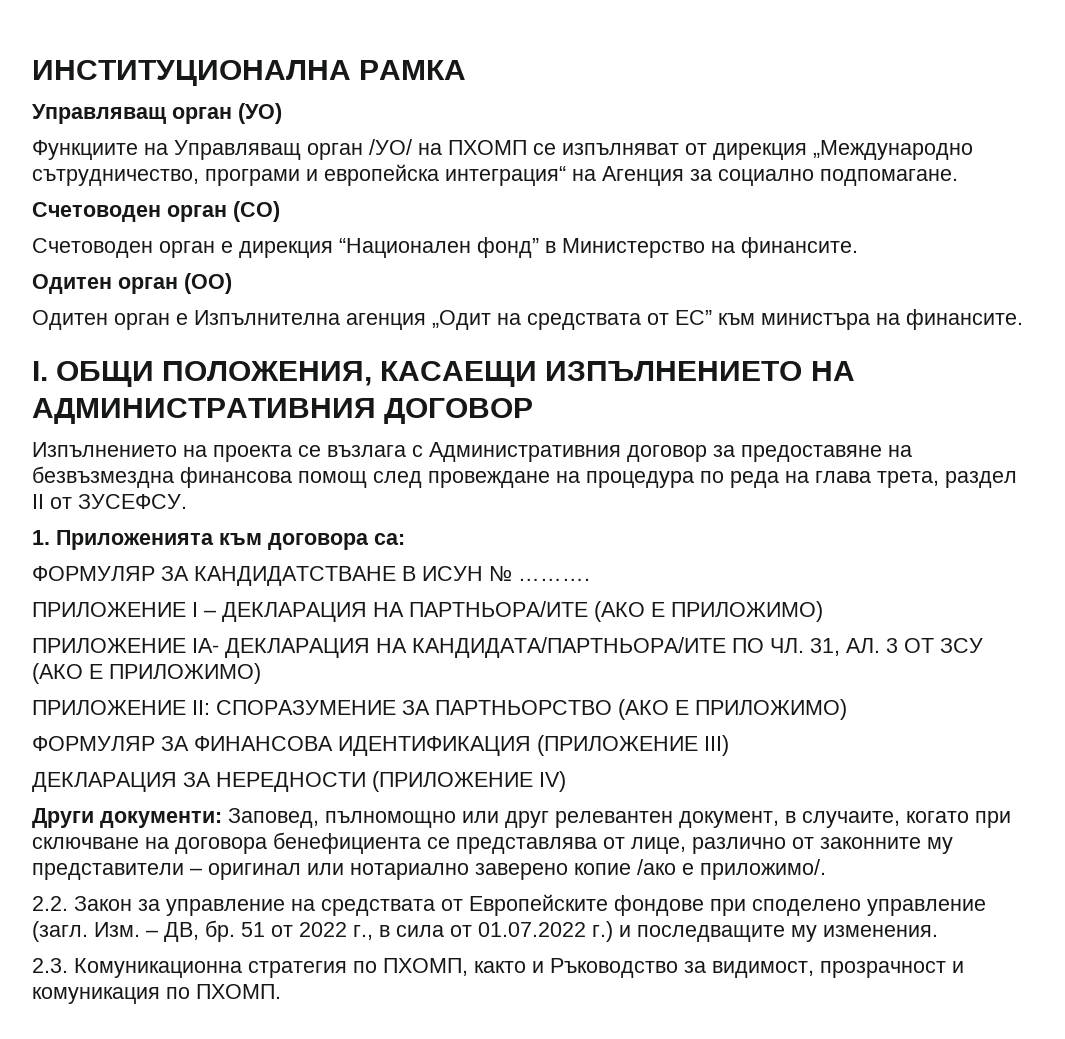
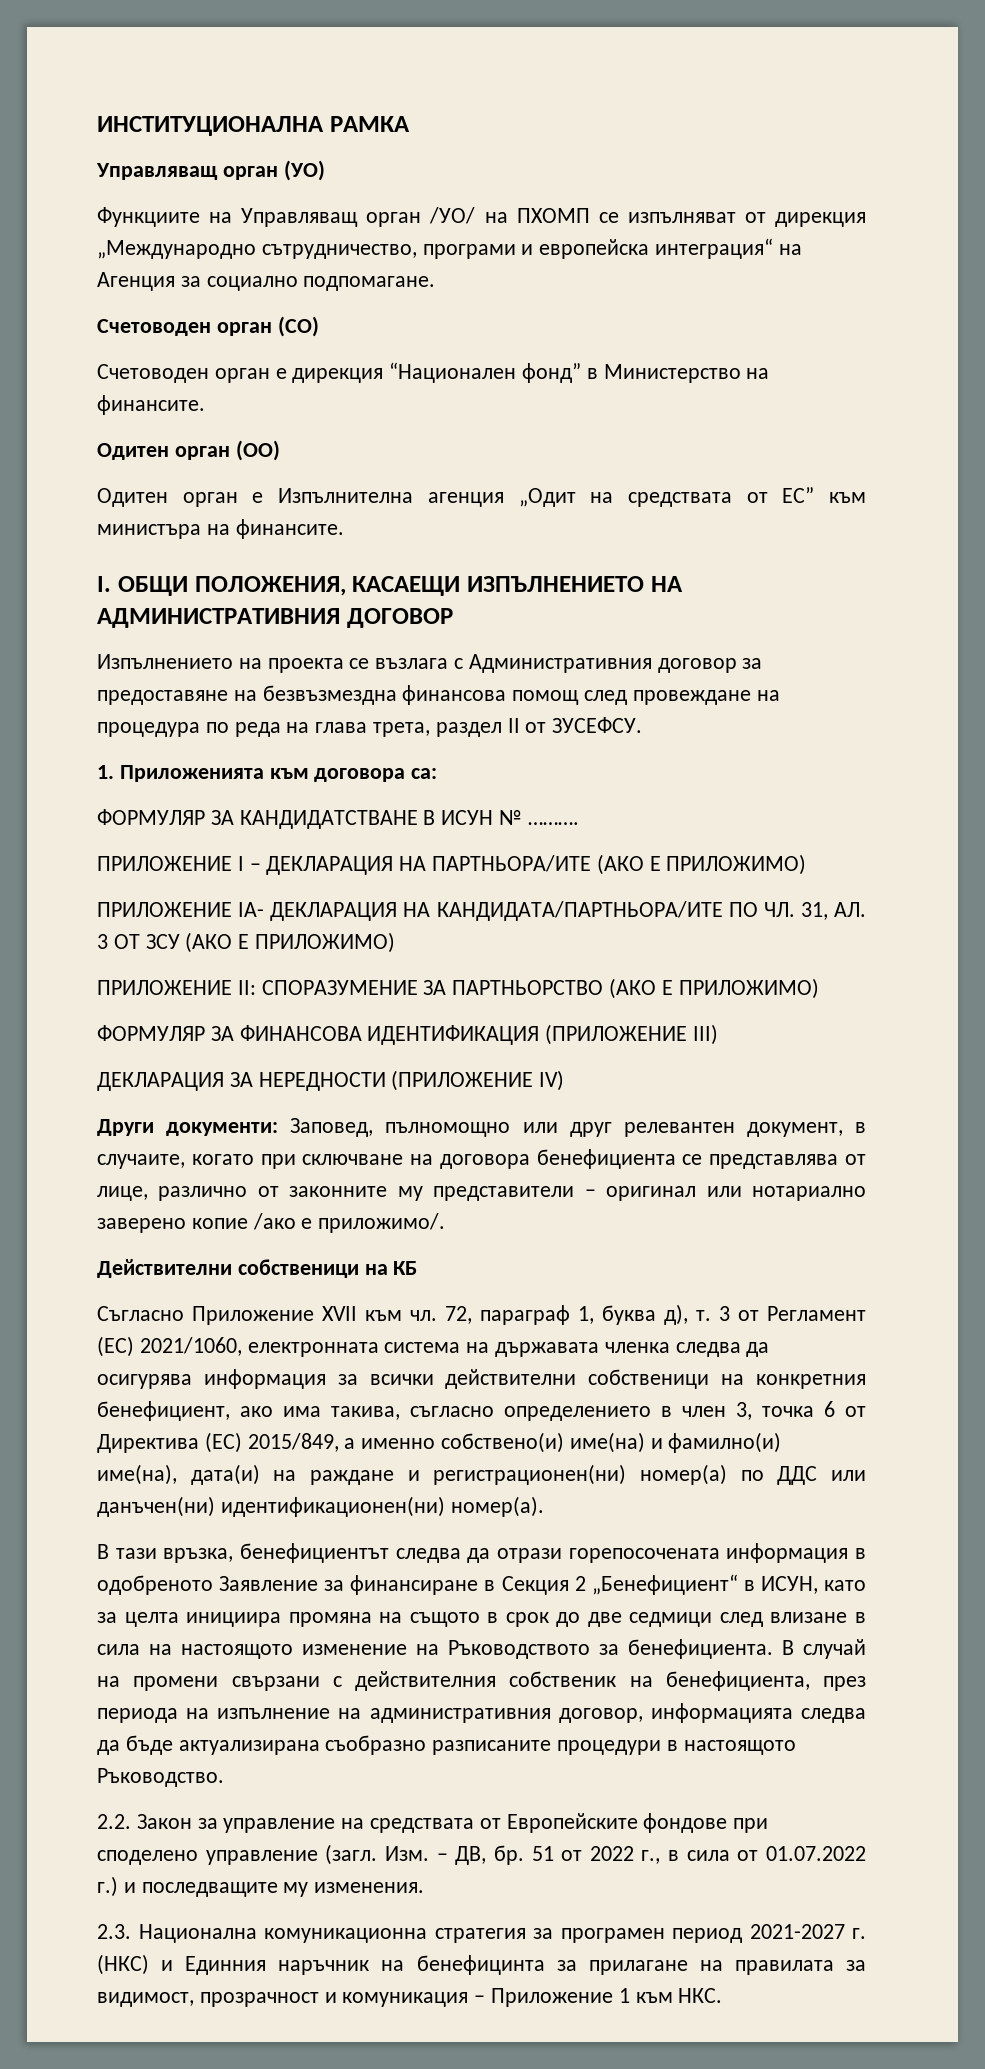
(826, 869) none -> [97,1259,418,1278] [97,1304,866,1325] [97,1336,770,1357] [97,1369,866,1389] [97,1401,866,1421] [97,1432,782,1453] [97,1464,866,1485] [97,1496,544,1517] [97,1543,866,1563] [97,1574,866,1595] [97,1612,867,1627] [97,1639,866,1659] [97,1671,866,1691] [97,1703,866,1723] [97,1735,796,1755] [97,1768,224,1787] // Действителни собственици на КБ // Съгласно Приложение XVII към чл. 72, параграф 1, буква д), т. 3 от Регламент (ЕС) 2021/1060, електронната система на държавата членка следва да осигурява информация за всички действителни собственици на конкретния бенефициент, ако има такива, съгласно определението в член 3, точка 6 от Директива (ЕС) 2015/849, а именно собствено(и) име(на) и фамилно(и) име(на), дата(и) на раждане и регистрационен(ни) номер(а) по ДДС или данъчен(ни) идентификационен(ни) номер(а). // В тази връзка, бенефициентът следва да отрази горепосочената информация в одобреното Заявление за финансиране в Секция 2 „Бенефициент“ в ИСУН, като за целта инициира промяна на същото в срок до две седмици след влизане в сила на настоящото изменение на Ръководството за бенефициента. В случай на промени свързани с действителния собственик на бенефициента, през периода на изпълнение на административния договор, информацията следва да бъде актуализирана съобразно разписаните процедури в настоящото Ръководство.
[74,958,678,978] Комуникационна стратегия по ПХОМП, както и Ръководство -> [138,1924,866,1943] [97,1954,834,1975] Национална комуникационна стратегия за програмен период 2021-2027 г. (НКС) и Единния наръчник на бенефицинта за прилагане на правилата
[166,984,281,999] по ПХОМП. -> [474,1988,723,2007] – Приложение 1 към НКС.

